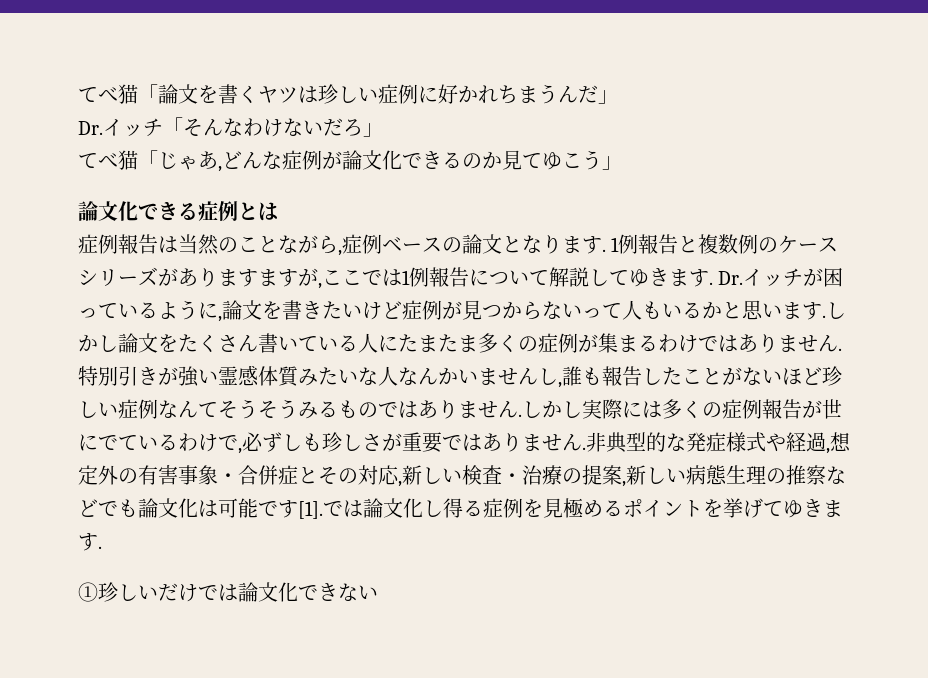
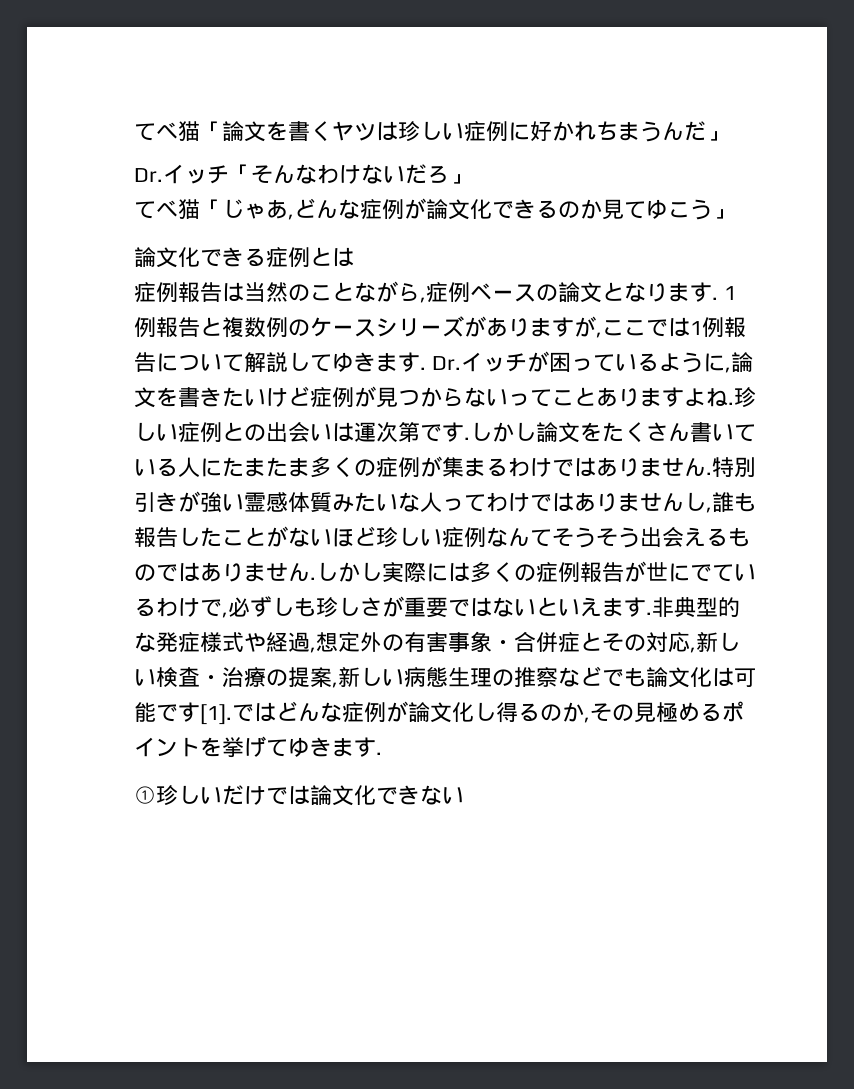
[258,269,298,287] ます -> (574, 327) none
[622,300,802,320] 人もいるかと思いま -> [552,387,756,408] [134,422,442,443] ことありますよね.珍しい症例との出会いは運次第で
[398,367,478,385] なんかい -> [442,492,618,512] ってわけではあり
[298,401,318,419] み -> [640,527,706,547] 出会え
[482,433,582,452] ありません -> [492,597,646,617] ないといえます
[363,498,543,518] 論文化し得る症例を -> [276,701,634,723] どんな症例が論文化し得るのか,その

